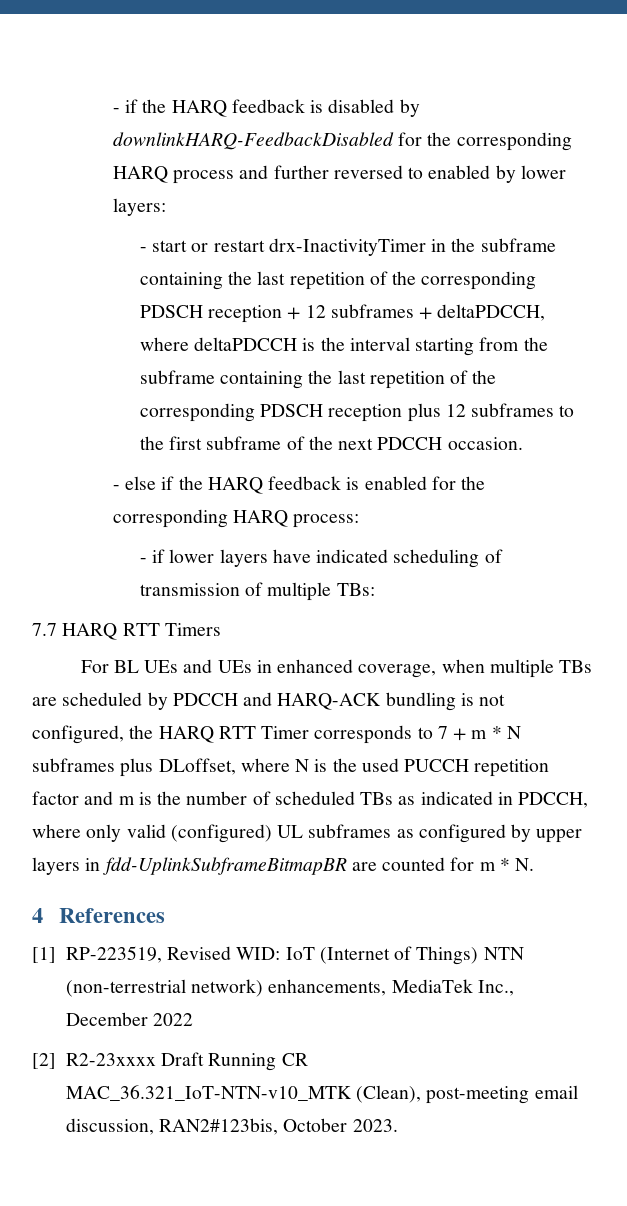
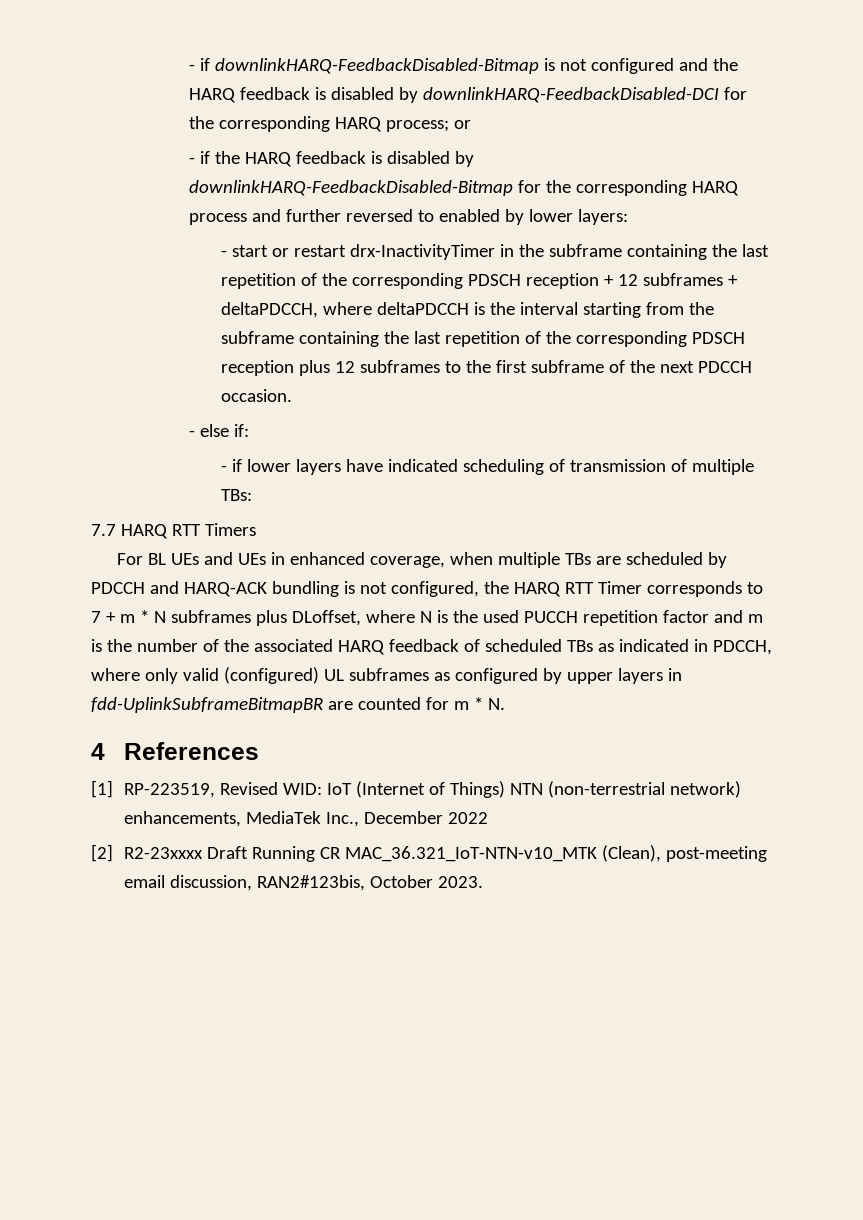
[112,99,420,117] [112,132,394,150] - if the HARQ feedback is disabled by downlinkHARQ-FeedbackDisabled -> [188,58,738,74] [188,87,747,103] [188,116,471,132] [188,151,474,167] [188,180,513,196] - if downlinkHARQ-FeedbackDisabled-Bitmap is not configured and the HARQ feedback is disabled by downlinkHARQ-FeedbackDisabled-DCI for the corresponding HARQ process; or // - if the HARQ feedback is disabled by downlinkHARQ-FeedbackDisabled-Bitmap
[161,476,486,494] [112,509,360,528] if the HARQ feedback is enabled for the corresponding HARQ process: -> [233,424,249,437] if:
(271, 798) none -> [223,639,480,655] the associated HARQ feedback of

